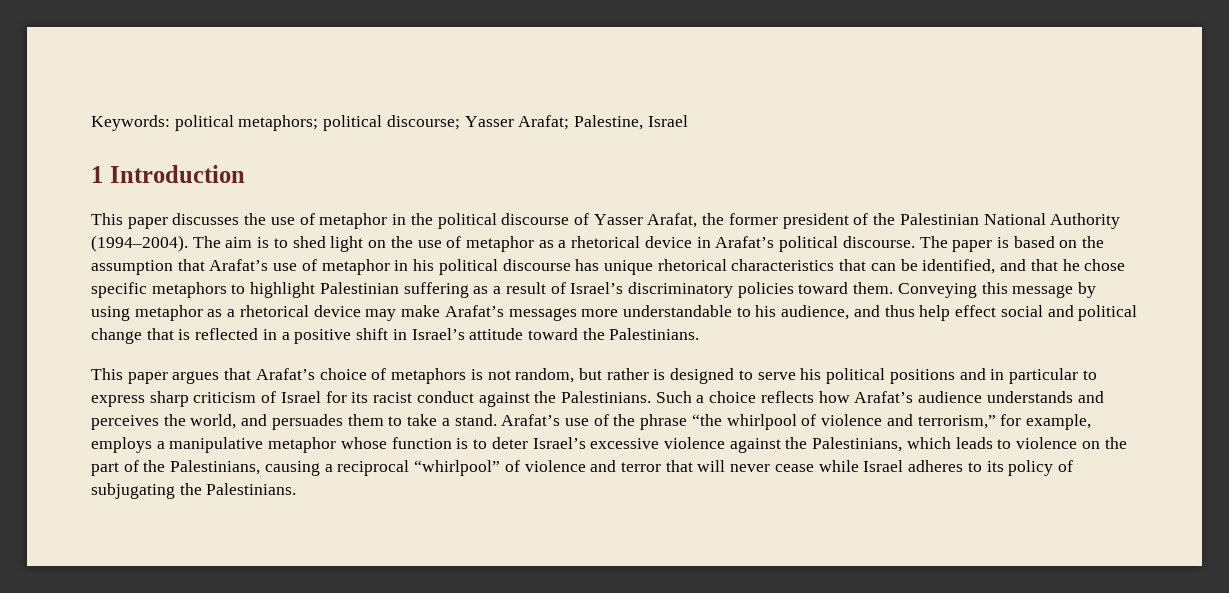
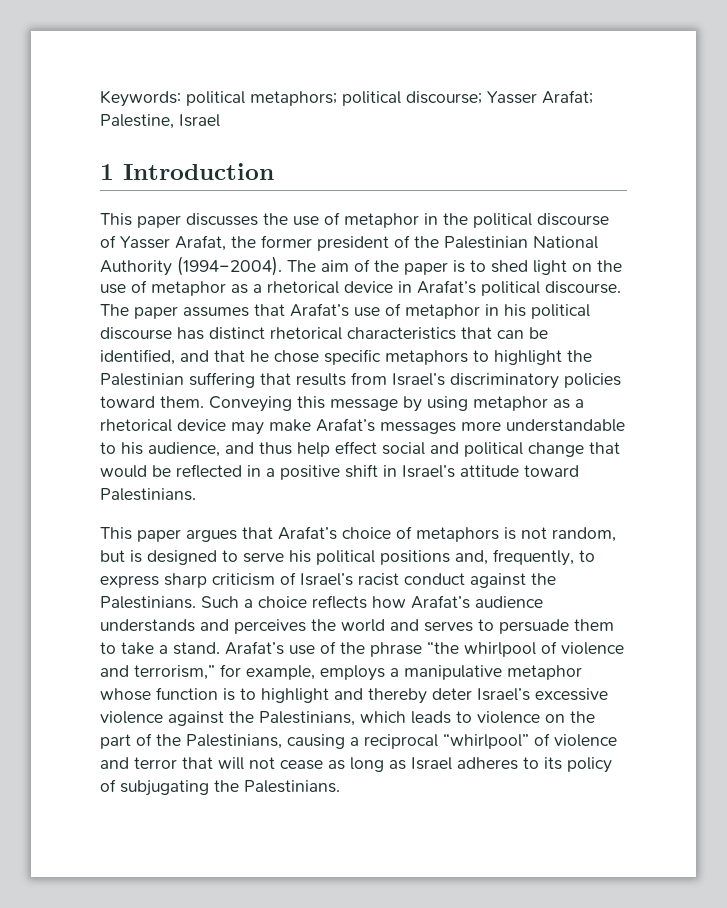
(253, 242) none -> [354,259,448,275] of the paper
[996,236,1105,248] [91,260,173,275] is based on the assumption -> [183,307,249,317] assumes
[603,260,653,275] unique -> [209,327,265,340] distinct
(316, 290) none -> [567,350,592,362] the
[473,282,566,294] as a result of -> [260,372,387,386] that results from
[178,329,191,340] is -> [100,465,171,478] would be
[582,328,605,340] the -> (579, 471) none
[606,368,649,380] rather -> (125, 556) none
[959,368,1078,384] and in particular -> [455,549,574,566] and, frequently,
[280,391,369,403] Israel for its -> [300,573,353,586] Israel’s
[190,414,343,430] world, and persuades -> [341,619,569,634] world and serves to persuade
(488, 444) none -> [261,688,427,704] highlight and thereby
[730,460,859,472] never cease while -> [249,757,406,772] not cease as long as

